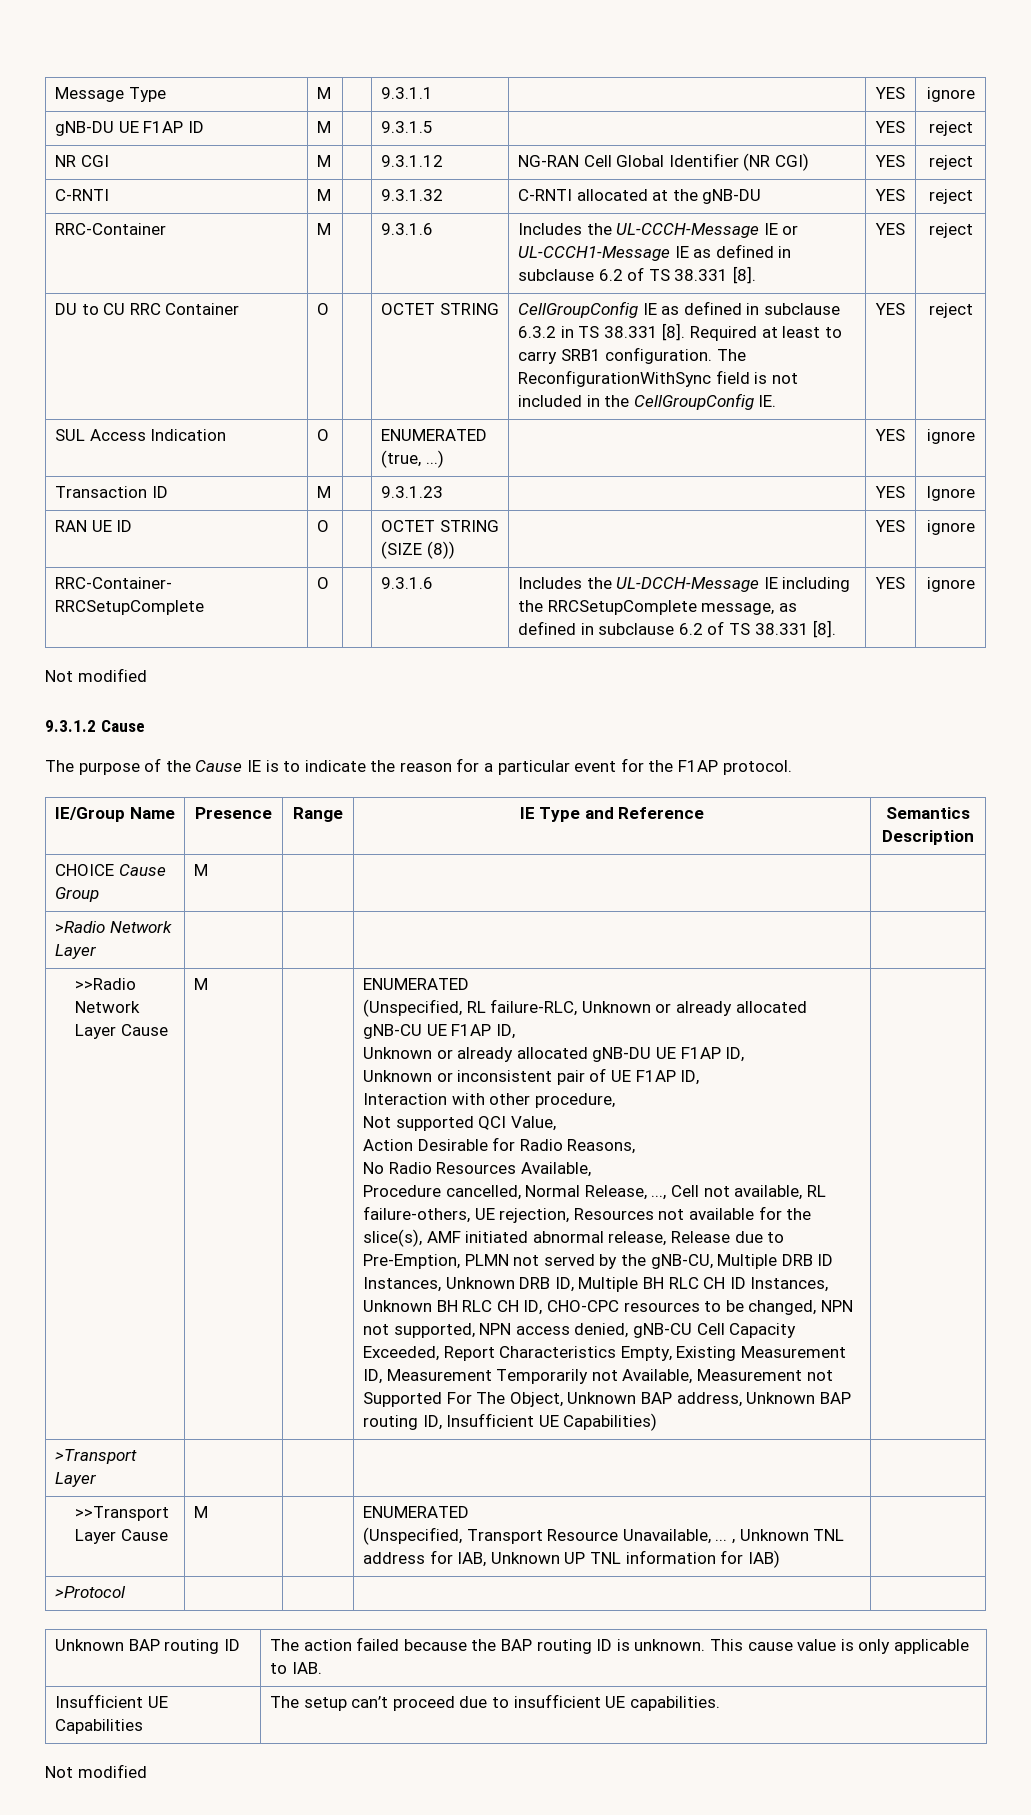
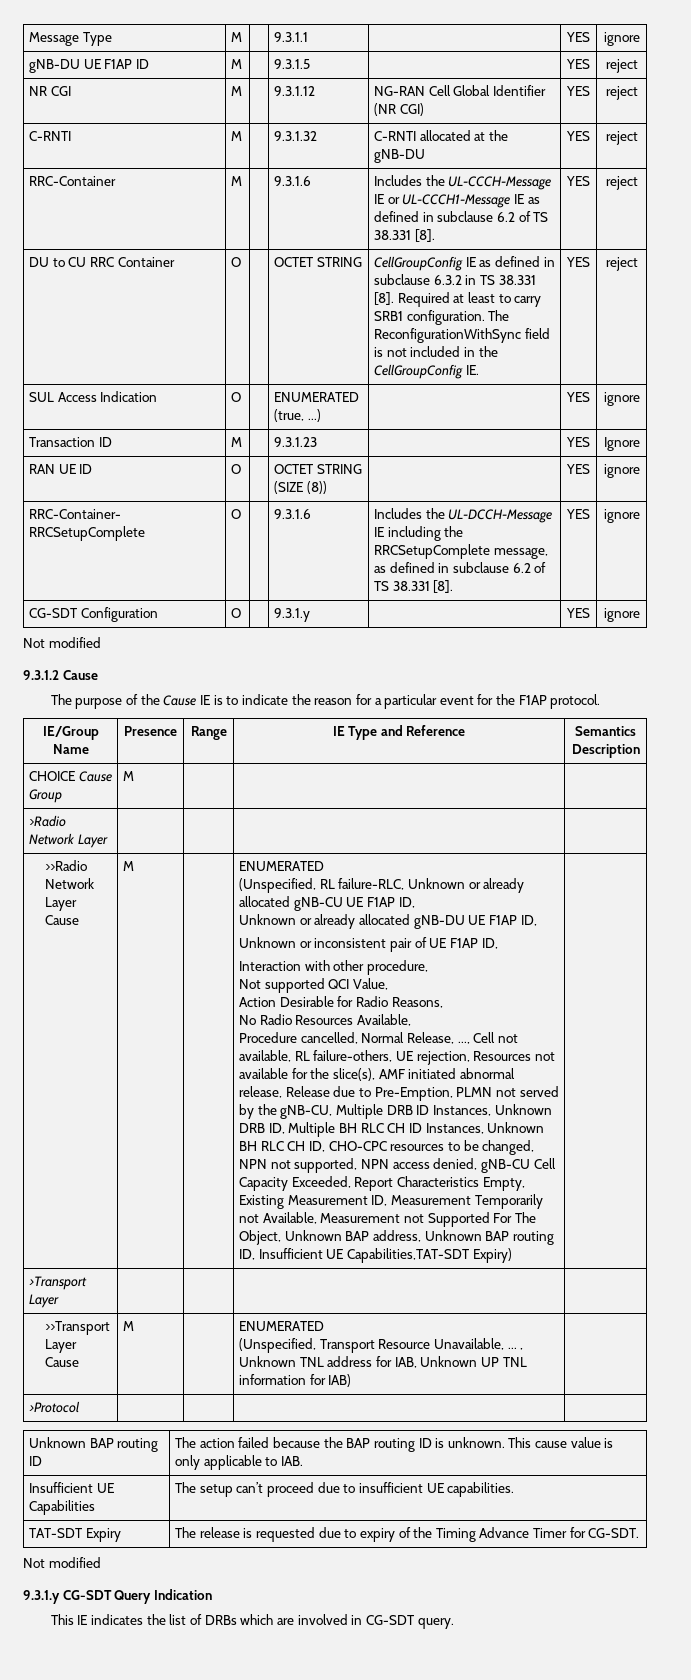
(975, 584) none -> [29,607,158,622] [231,608,242,618] [274,608,311,622] [566,608,590,618] [603,608,640,622] // CG-SDT Configuration | O | | 9.3.1.y | | YES | ignore
[563,1413,658,1431] Capabilities) -> [346,1248,512,1263] Capabilities,TAT-SDT Expiry)
[45,1764,147,1778] // Not modified -> [29,1528,121,1542] [175,1527,640,1542] [23,1557,101,1568] [23,1589,212,1604] [50,1614,454,1629] // TAT-SDT Expiry | The release is requested due to expiry of the Timing Advance Timer for CG-SDT. // Not modified // 9.3.1.y CG-SDT Query Indication // This IE indicates the list of DRBs which are involved in CG-SDT query.

